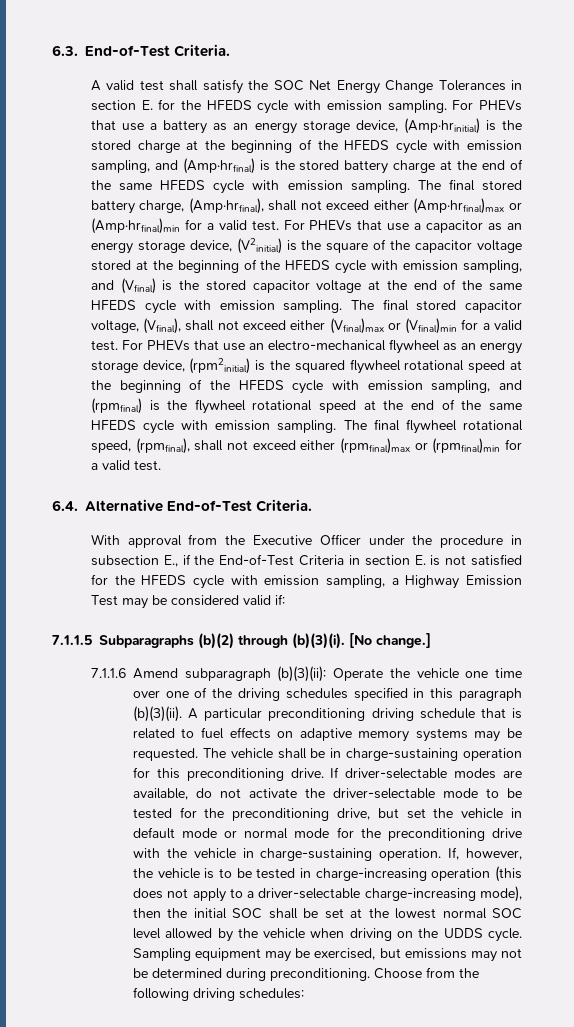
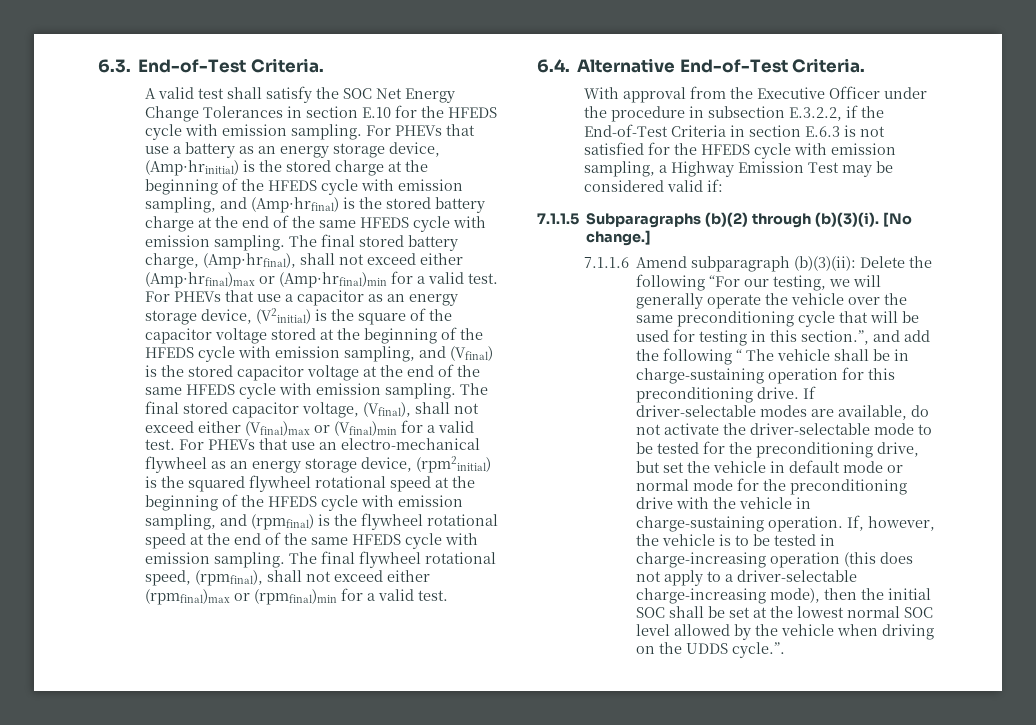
[141,100,153,110] E. -> [361,107,391,118] E.10
[163,555,178,567] E., -> [788,107,842,121] E.3.2.2,
[414,555,426,565] E. -> [804,126,840,137] E.6.3
[333,668,523,681] [132,687,522,701] [132,706,522,722] [132,727,523,742] [132,748,198,761] Operate the vehicle one time over one of the driving schedules specified in this paragraph (b)(3)(ii). A particular preconditioning driving schedule that is related to fuel effects on adaptive memory systems may be requested. -> [860,256,933,268] [636,274,882,291] [636,293,908,309] [636,311,920,327] [636,329,931,346] [636,348,743,365] Delete the following “For our testing, we will generally operate the vehicle over the same preconditioning cycle that will be used for testing in this section.”, and add the following “
[488,928,522,942] [132,948,522,962] [132,967,479,981] [132,987,304,1001] cycle. Sampling equipment may be exercised, but emissions may not be determined during preconditioning. Choose from the following driving schedules: -> [732,642,786,658] cycle.”.

